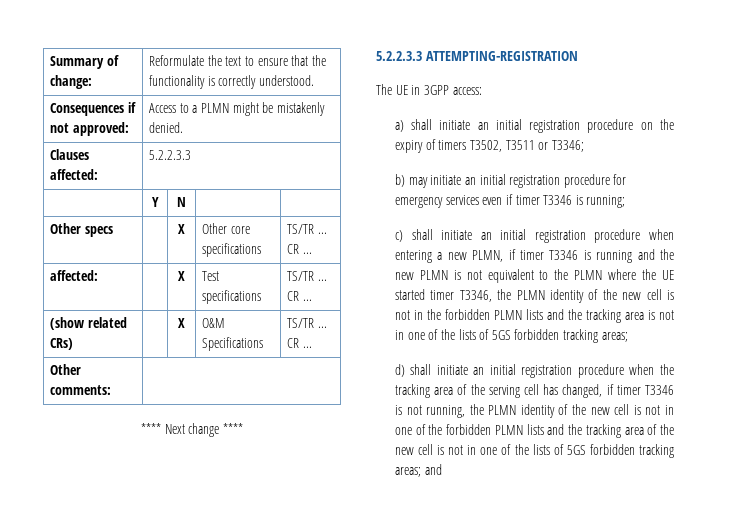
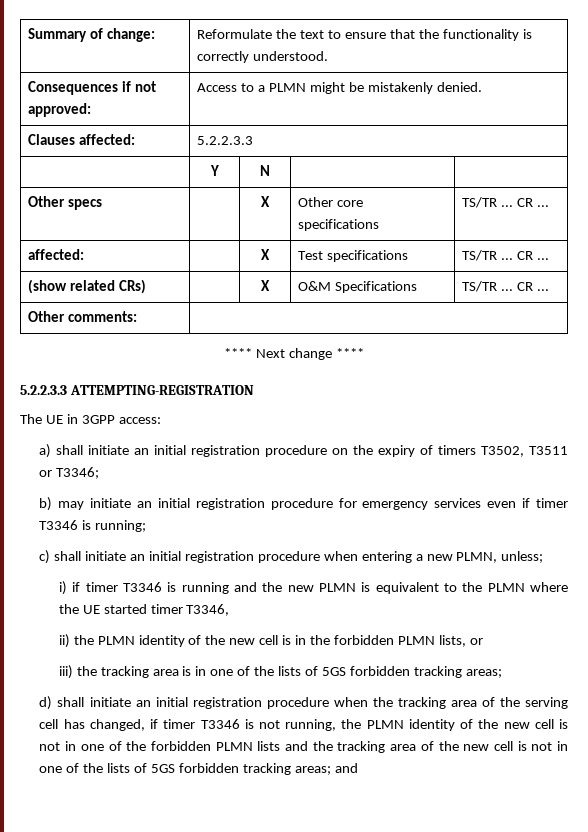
(504, 256) none -> [501,551,544,563] [58,581,67,595] unless; // i)
[466,270,482,280] not -> (371, 587) none
[497,289,674,303] [394,310,410,320] the PLMN identity of the new cell is not -> [58,634,292,648] // ii) the PLMN identity of the new cell is
[525,309,564,320] lists and -> [438,635,483,647] [58,665,73,679] lists, or // iii)
[659,310,674,320] not -> (192, 671) none

